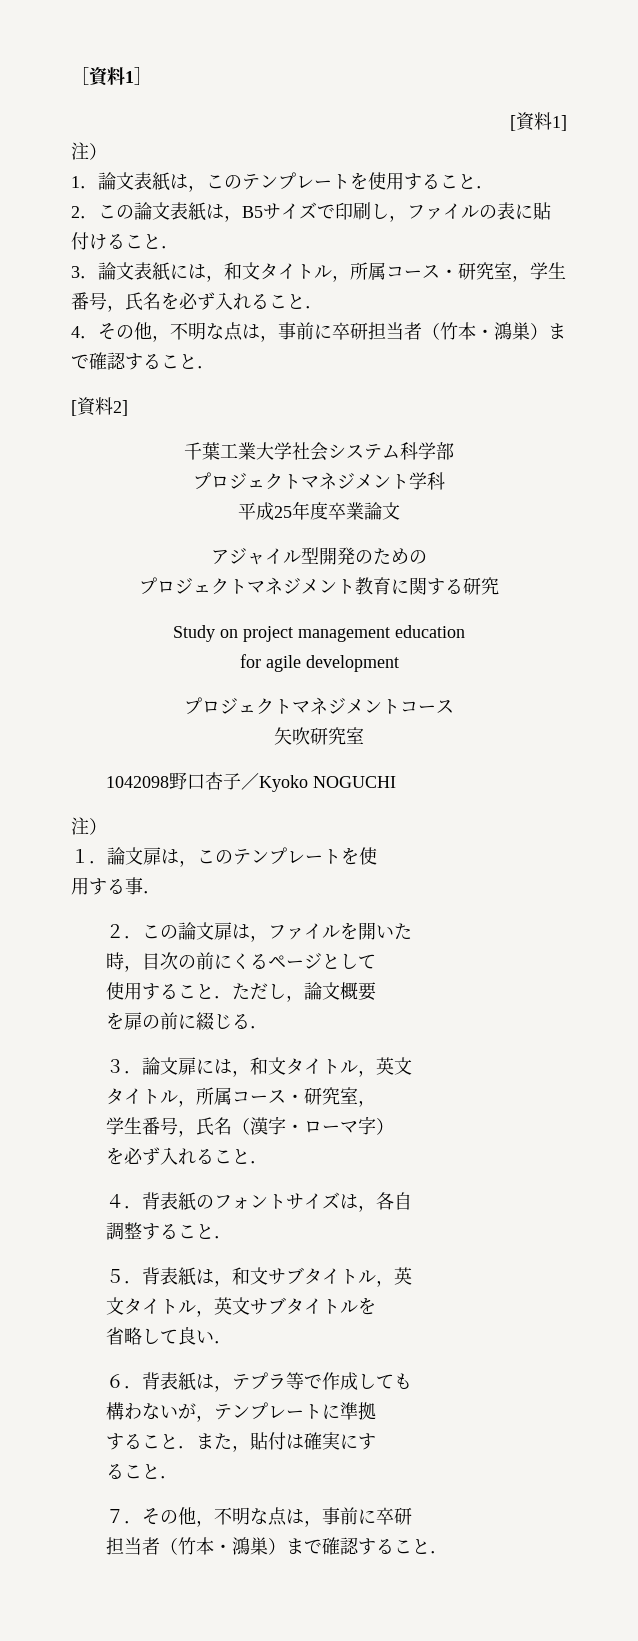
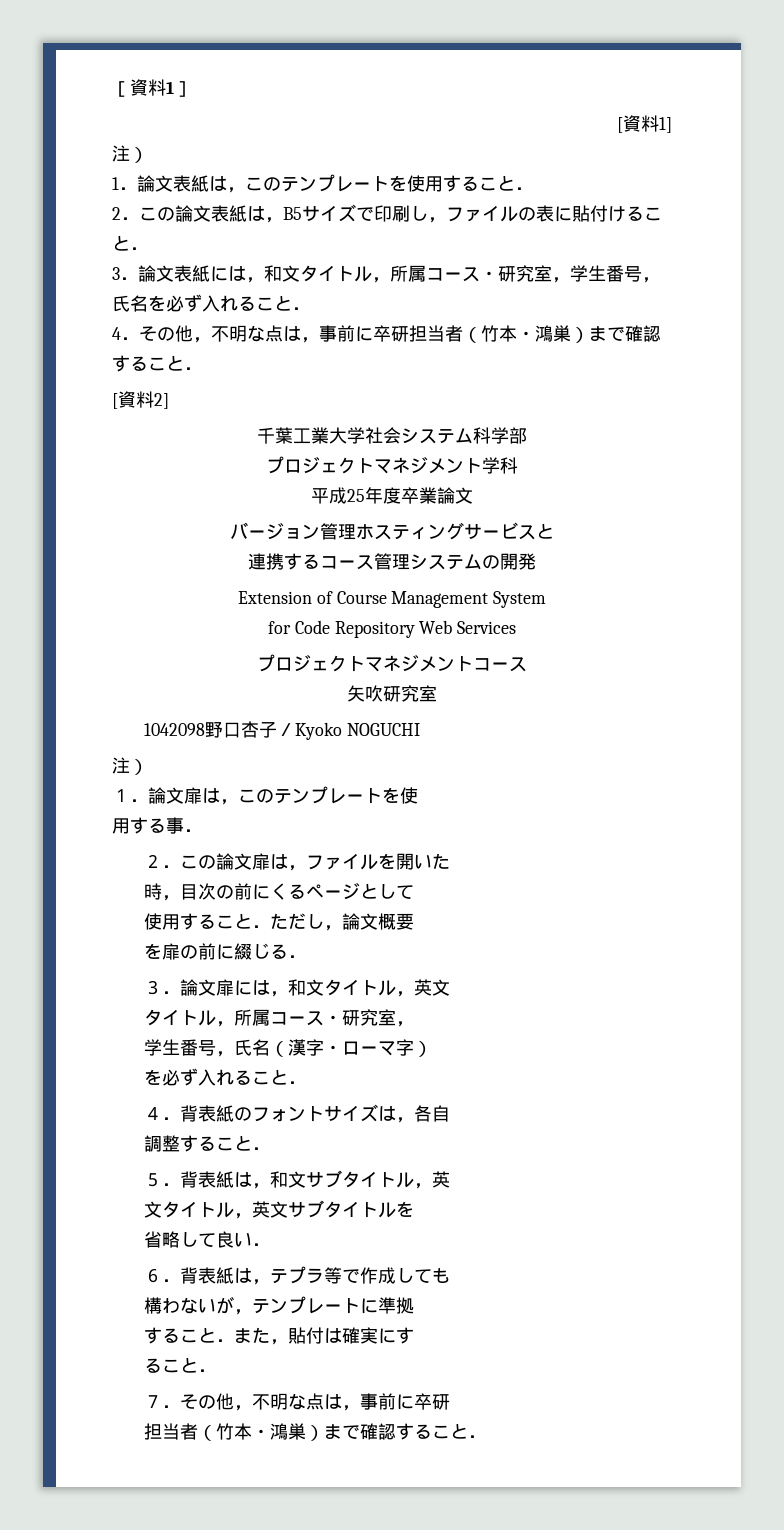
[211,547,427,565] [139,577,499,595] [173,625,465,642] [239,654,399,672] アジャイル型開発のための // プロジェクトマネジメント教育に関する研究 // Study on project management education // for agile development -> [230,522,554,540] [248,553,536,570] [237,591,547,608] [267,620,517,638] バージョン管理ホスティングサービスと // 連携するコース管理システムの開発 // Extension of Course Management System // for Code Repository Web Services

